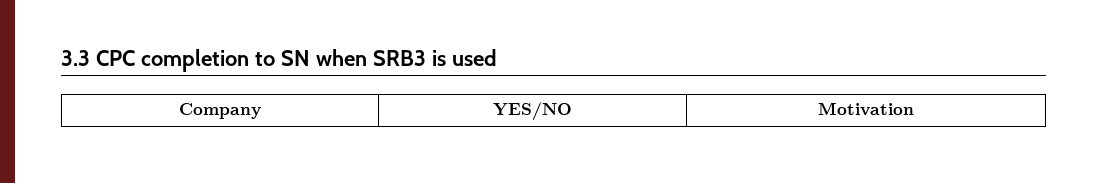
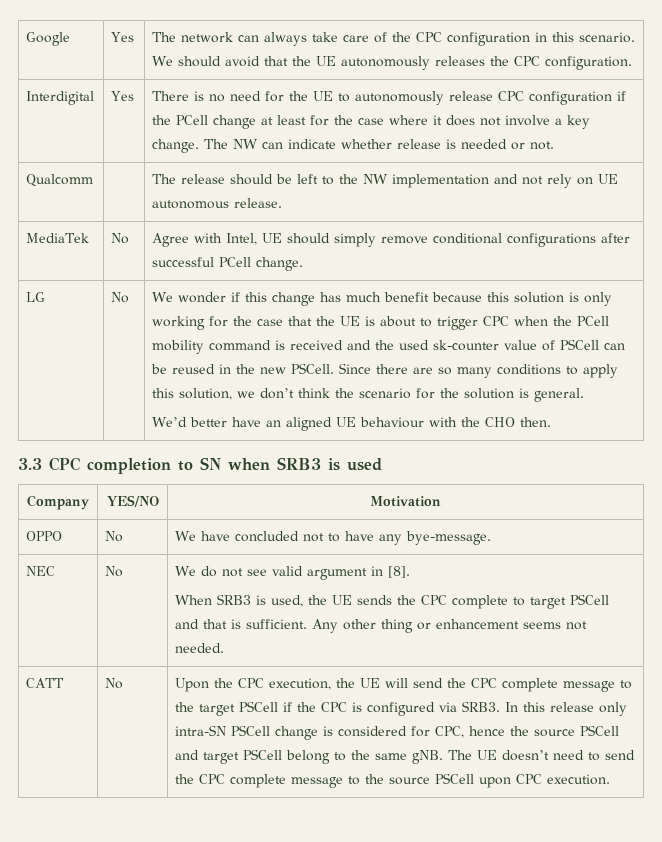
(61, 58) none -> [26,32,71,46] [111,32,135,42] [152,32,636,46] [152,56,633,70] [26,91,95,105] [111,91,135,101] [152,91,627,105] [152,115,591,129] [152,139,555,153] [26,174,94,187] [152,174,619,188] [152,198,283,209] [26,233,90,243] [111,233,130,244] [152,233,631,247] [152,257,304,271] [26,292,46,302] [111,292,130,303] [152,292,613,306] [152,316,610,330] [152,339,626,354] [151,363,619,378] [152,388,585,402] [152,417,552,431] Google | Yes | The network can always take care of the CPC configuration in this scenario. We should avoid that the UE autonomously releases the CPC configuration. // Interdigital | Yes | There is no need for the UE to autonomously release CPC configuration if the PCell change at least for the case where it does not involve a key change. The NW can indicate whether release is needed or not. // Qualcomm | | The release should be left to the NW implementation and not rely on UE autonomous release. // MediaTek | No | Agree with Intel, UE should simply remove conditional configurations after successful PCell change. // LG | No | We wonder if this change has much benefit because this solution is only working for the case that the UE is about to trigger CPC when the PCell mobility command is received and the used sk-counter value of PSCell can be reused in the new PSCell. Since there are so many conditions to apply this solution, we don’t think the scenario for the solution is general. // We’d better have an aligned UE behaviour with the CHO then. //
(914, 109) none -> [26,531,63,541] [105,531,124,542] [175,531,492,545] [26,566,56,576] [105,566,124,577] [175,566,411,580] [175,594,610,609] [175,619,588,633] [175,643,225,653] [26,678,65,688] [105,678,124,689] [175,678,633,692] [175,701,628,716] [175,725,620,740] [175,749,636,764] [175,773,611,788] // OPPO | No | We have concluded not to have any bye-message. // NEC | No | We do not see valid argument in [8]. // When SRB3 is used, the UE sends the CPC complete to target PSCell and that is sufficient. Any other thing or enhancement seems not needed. // CATT | No | Upon the CPC execution, the UE will send the CPC complete message to the target PSCell if the CPC is configured via SRB3. In this release only intra-SN PSCell change is considered for CPC, hence the source PSCell and target PSCell belong to the same gNB. The UE doesn’t need to send the CPC complete message to the source PSCell upon CPC execution.

